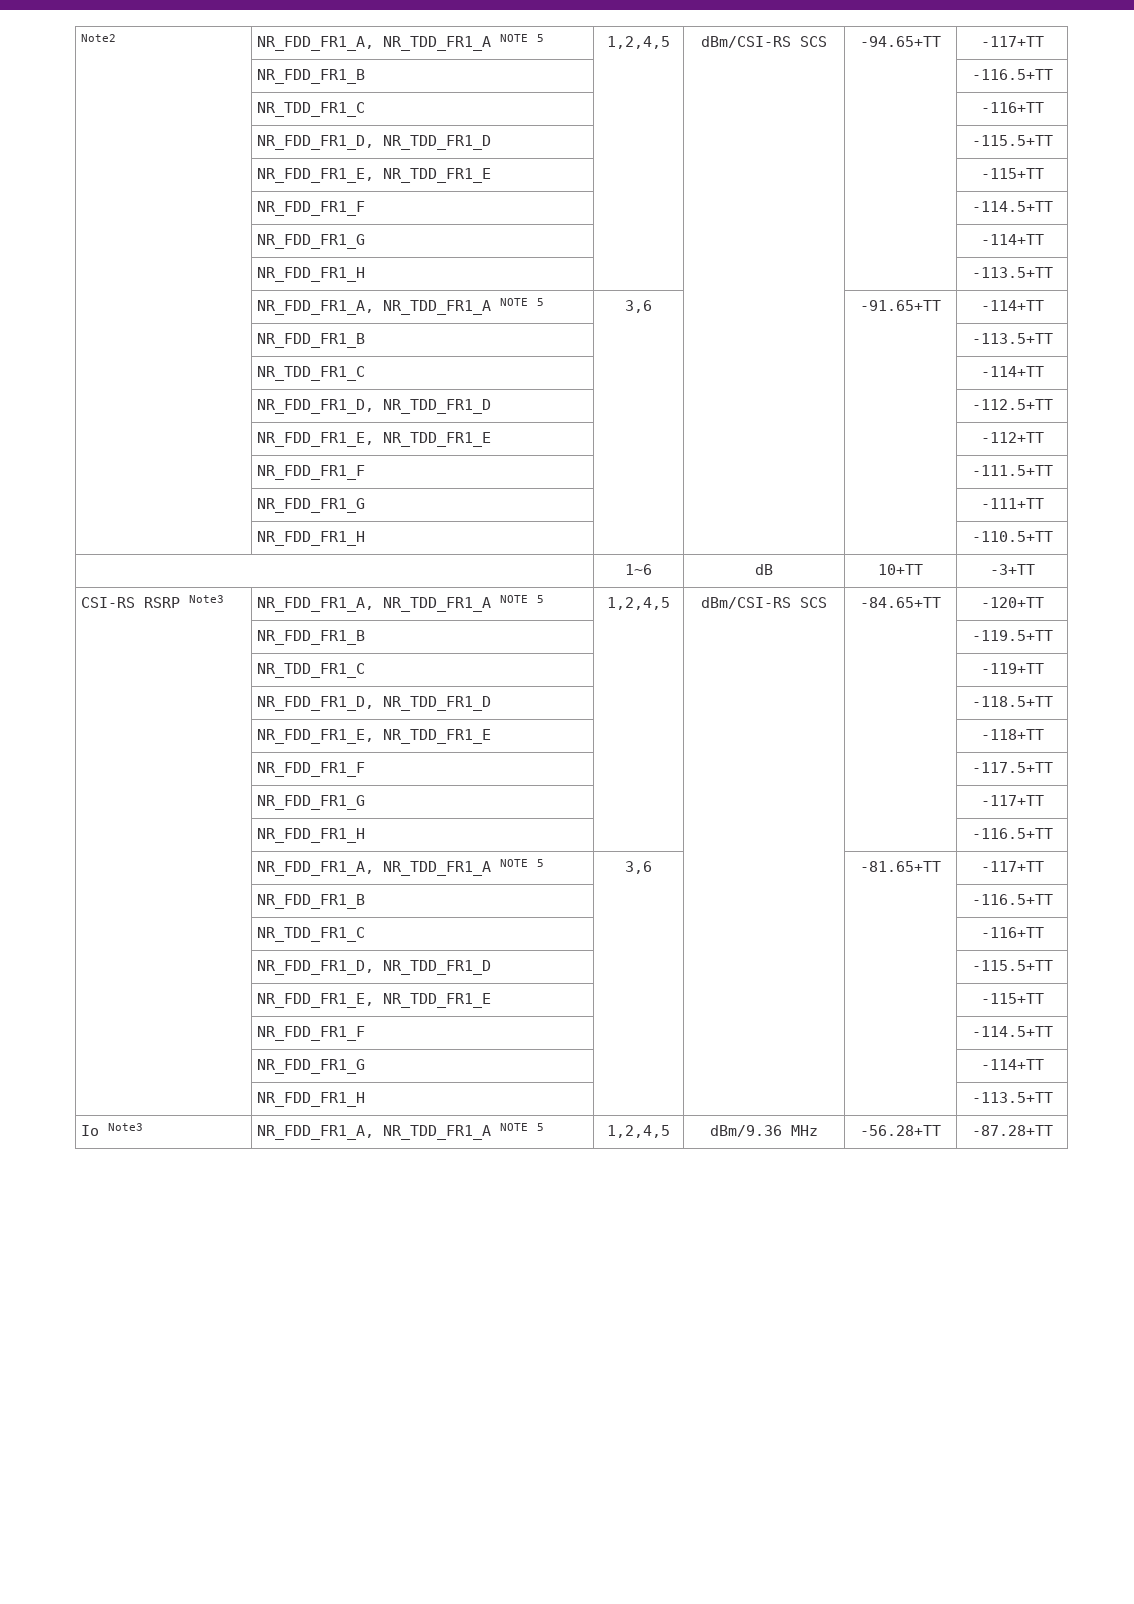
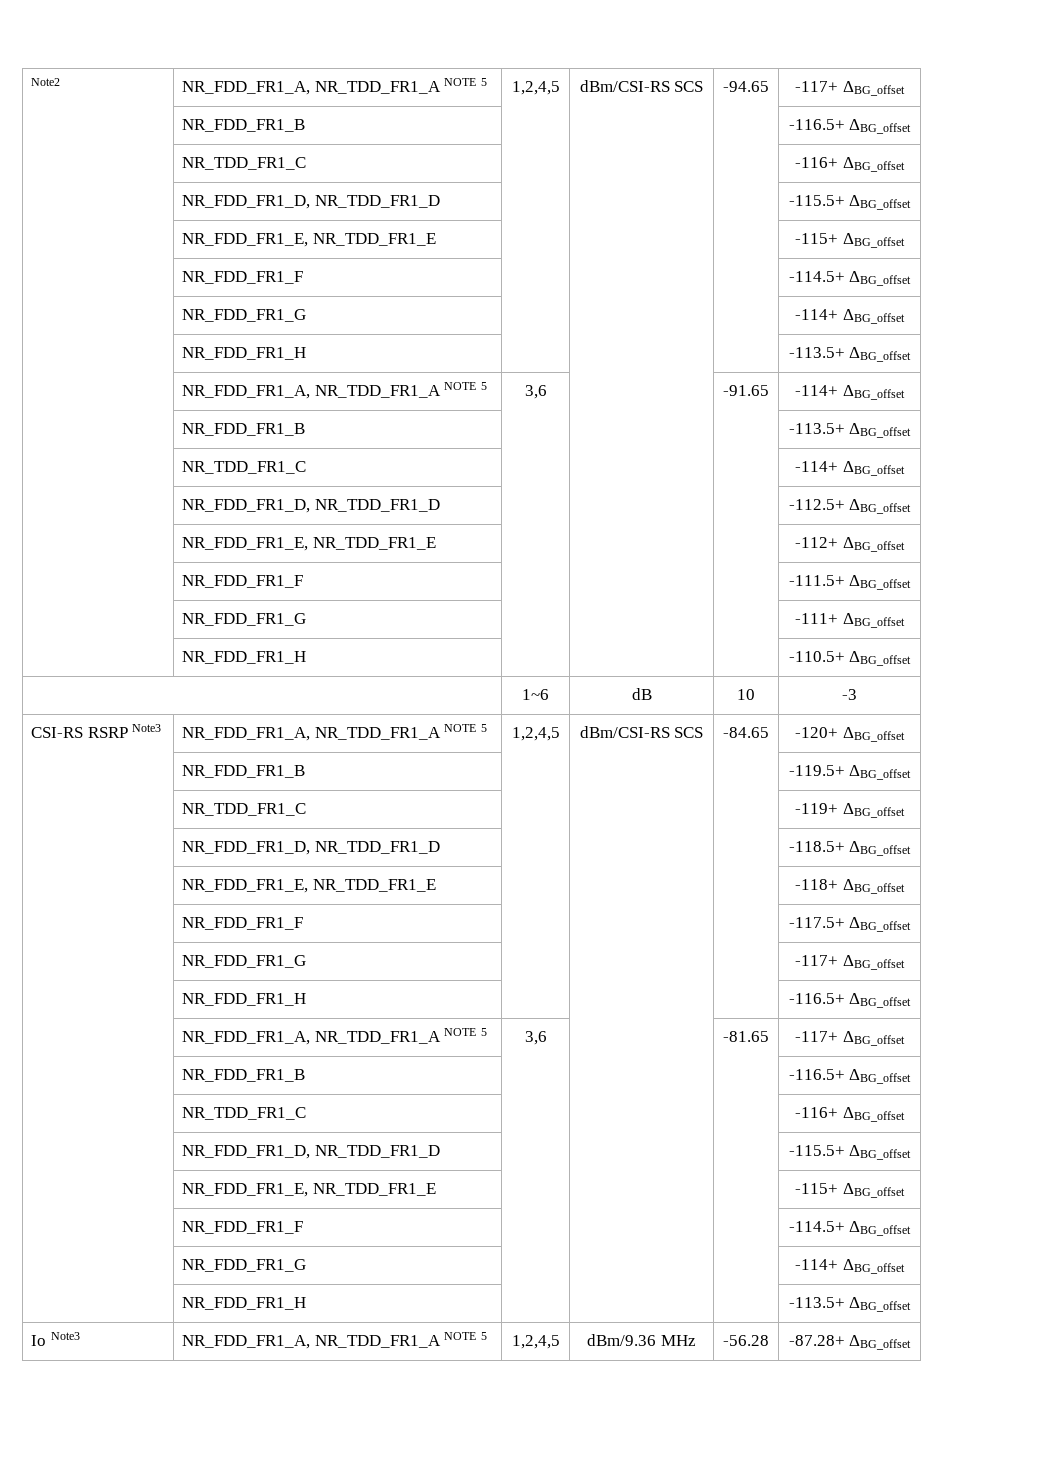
[860,36,941,47] [980,36,1044,47] [257,69,366,84] [971,69,1053,80] [257,102,366,117] [980,102,1044,113] [257,135,492,150] [971,135,1053,146] [257,168,492,183] [980,168,1044,179] [257,201,366,216] [971,201,1053,212] [257,234,366,249] [980,234,1044,245] [257,267,366,282] [971,267,1053,278] [257,298,545,315] [625,300,652,313] [860,300,941,311] [980,300,1044,311] [257,333,366,348] [971,333,1053,344] [257,366,366,381] [980,366,1044,377] [257,399,492,414] [971,399,1053,410] [257,432,492,447] [980,432,1044,443] [257,465,366,480] [971,465,1053,476] [257,498,366,513] [980,498,1044,509] [257,531,366,546] [971,531,1053,542] -94.65+TT | -117+TT // | NR_FDD_FR1_B | | | | -116.5+TT // | NR_TDD_FR1_C | | | | -116+TT // | NR_FDD_FR1_D, NR_TDD_FR1_D | | | | -115.5+TT // | NR_FDD_FR1_E, NR_TDD_FR1_E | | | | -115+TT // | NR_FDD_FR1_F | | | | -114.5+TT // | NR_FDD_FR1_G | | | | -114+TT // | NR_FDD_FR1_H | | | | -113.5+TT // | NR_FDD_FR1_A, NR_TDD_FR1_A NOTE 5 | 3,6 | | -91.65+TT | -114+TT // | NR_FDD_FR1_B | | | | -113.5+TT // | NR_TDD_FR1_C | | | | -114+TT // | NR_FDD_FR1_D, NR_TDD_FR1_D | | | | -112.5+TT // | NR_FDD_FR1_E, NR_TDD_FR1_E | | | | -112+TT // | NR_FDD_FR1_F | | | | -111.5+TT // | NR_FDD_FR1_G | | | | -111+TT // | NR_FDD_FR1_H | | | | -110.5+TT -> [723,81,769,92] [795,81,905,96] [182,119,306,132] [788,119,912,134] [182,157,307,170] [795,157,905,172] [182,195,440,209] [788,195,912,210] [182,233,436,247] [795,233,905,248] [182,271,304,284] [788,271,912,286] [182,309,307,322] [795,309,905,324] [182,347,307,360] [788,347,912,362] [182,382,487,399] [524,385,547,399] [723,385,769,396] [795,385,905,400] [182,423,306,436] [788,423,912,438] [182,461,307,474] [795,461,905,476] [182,499,440,513] [788,499,912,514] [182,537,436,551] [795,537,905,552] [182,575,304,588] [788,575,912,590] [182,613,307,626] [795,613,905,628] [182,651,307,664] [788,651,912,666] -94.65 | -117+ ΔBG_offset // | NR_FDD_FR1_B | | | | -116.5+ ΔBG_offset // | NR_TDD_FR1_C | | | | -116+ ΔBG_offset // | NR_FDD_FR1_D, NR_TDD_FR1_D | | | | -115.5+ ΔBG_offset // | NR_FDD_FR1_E, NR_TDD_FR1_E | | | | -115+ ΔBG_offset // | NR_FDD_FR1_F | | | | -114.5+ ΔBG_offset // | NR_FDD_FR1_G | | | | -114+ ΔBG_offset // | NR_FDD_FR1_H | | | | -113.5+ ΔBG_offset // | NR_FDD_FR1_A, NR_TDD_FR1_A NOTE 5 | 3,6 | | -91.65 | -114+ ΔBG_offset // | NR_FDD_FR1_B | | | | -113.5+ ΔBG_offset // | NR_TDD_FR1_C | | | | -114+ ΔBG_offset // | NR_FDD_FR1_D, NR_TDD_FR1_D | | | | -112.5+ ΔBG_offset // | NR_FDD_FR1_E, NR_TDD_FR1_E | | | | -112+ ΔBG_offset // | NR_FDD_FR1_F | | | | -111.5+ ΔBG_offset // | NR_FDD_FR1_G | | | | -111+ ΔBG_offset // | NR_FDD_FR1_H | | | | -110.5+ ΔBG_offset
[878,564,923,575] [989,564,1035,575] 10+TT | -3+TT -> [737,689,755,700] [842,689,857,700] 10 | -3
[860,597,941,608] [980,597,1044,608] [257,630,366,645] [971,630,1053,641] [257,663,366,678] [980,663,1044,674] [257,696,492,711] [971,696,1053,707] [257,729,492,744] [980,729,1044,740] [257,762,366,777] [971,762,1053,773] [257,795,366,810] [980,795,1044,806] [257,828,366,843] [971,828,1053,839] [257,859,545,876] [625,861,652,874] [860,861,941,872] [980,861,1044,872] [257,894,366,909] [971,894,1053,905] [257,927,366,942] [980,927,1044,938] [257,960,492,975] [971,960,1053,971] [257,993,492,1008] [980,993,1044,1004] [257,1026,366,1041] [971,1026,1053,1037] [257,1059,366,1074] [980,1059,1044,1070] [257,1092,366,1107] [971,1092,1053,1103] -84.65+TT | -120+TT // | NR_FDD_FR1_B | | | | -119.5+TT // | NR_TDD_FR1_C | | | | -119+TT // | NR_FDD_FR1_D, NR_TDD_FR1_D | | | | -118.5+TT // | NR_FDD_FR1_E, NR_TDD_FR1_E | | | | -118+TT // | NR_FDD_FR1_F | | | | -117.5+TT // | NR_FDD_FR1_G | | | | -117+TT // | NR_FDD_FR1_H | | | | -116.5+TT // | NR_FDD_FR1_A, NR_TDD_FR1_A NOTE 5 | 3,6 | | -81.65+TT | -117+TT // | NR_FDD_FR1_B | | | | -116.5+TT // | NR_TDD_FR1_C | | | | -116+TT // | NR_FDD_FR1_D, NR_TDD_FR1_D | | | | -115.5+TT // | NR_FDD_FR1_E, NR_TDD_FR1_E | | | | -115+TT // | NR_FDD_FR1_F | | | | -114.5+TT // | NR_FDD_FR1_G | | | | -114+TT // | NR_FDD_FR1_H | | | | -113.5+TT -> [723,727,769,738] [795,727,905,742] [182,765,306,778] [788,765,912,780] [182,803,307,816] [795,803,905,818] [182,841,440,855] [788,841,912,856] [182,879,436,893] [795,879,905,894] [182,917,304,930] [788,917,912,932] [182,955,307,968] [795,955,905,970] [182,993,307,1006] [788,993,912,1008] [182,1028,487,1045] [524,1031,547,1045] [723,1031,769,1042] [795,1031,905,1046] [182,1069,306,1082] [788,1069,912,1084] [182,1107,307,1120] [795,1107,905,1122] [182,1145,440,1159] [788,1145,912,1160] [182,1183,436,1197] [795,1183,905,1198] [182,1221,304,1234] [788,1221,912,1236] [182,1259,307,1272] [795,1259,905,1274] [182,1297,307,1310] [788,1297,912,1312] -84.65 | -120+ ΔBG_offset // | NR_FDD_FR1_B | | | | -119.5+ ΔBG_offset // | NR_TDD_FR1_C | | | | -119+ ΔBG_offset // | NR_FDD_FR1_D, NR_TDD_FR1_D | | | | -118.5+ ΔBG_offset // | NR_FDD_FR1_E, NR_TDD_FR1_E | | | | -118+ ΔBG_offset // | NR_FDD_FR1_F | | | | -117.5+ ΔBG_offset // | NR_FDD_FR1_G | | | | -117+ ΔBG_offset // | NR_FDD_FR1_H | | | | -116.5+ ΔBG_offset // | NR_FDD_FR1_A, NR_TDD_FR1_A NOTE 5 | 3,6 | | -81.65 | -117+ ΔBG_offset // | NR_FDD_FR1_B | | | | -116.5+ ΔBG_offset // | NR_TDD_FR1_C | | | | -116+ ΔBG_offset // | NR_FDD_FR1_D, NR_TDD_FR1_D | | | | -115.5+ ΔBG_offset // | NR_FDD_FR1_E, NR_TDD_FR1_E | | | | -115+ ΔBG_offset // | NR_FDD_FR1_F | | | | -114.5+ ΔBG_offset // | NR_FDD_FR1_G | | | | -114+ ΔBG_offset // | NR_FDD_FR1_H | | | | -113.5+ ΔBG_offset
[860,1125,941,1136] [971,1125,1053,1136] -56.28+TT | -87.28+TT -> [723,1335,769,1346] [788,1335,912,1350] -56.28 | -87.28+ ΔBG_offset

